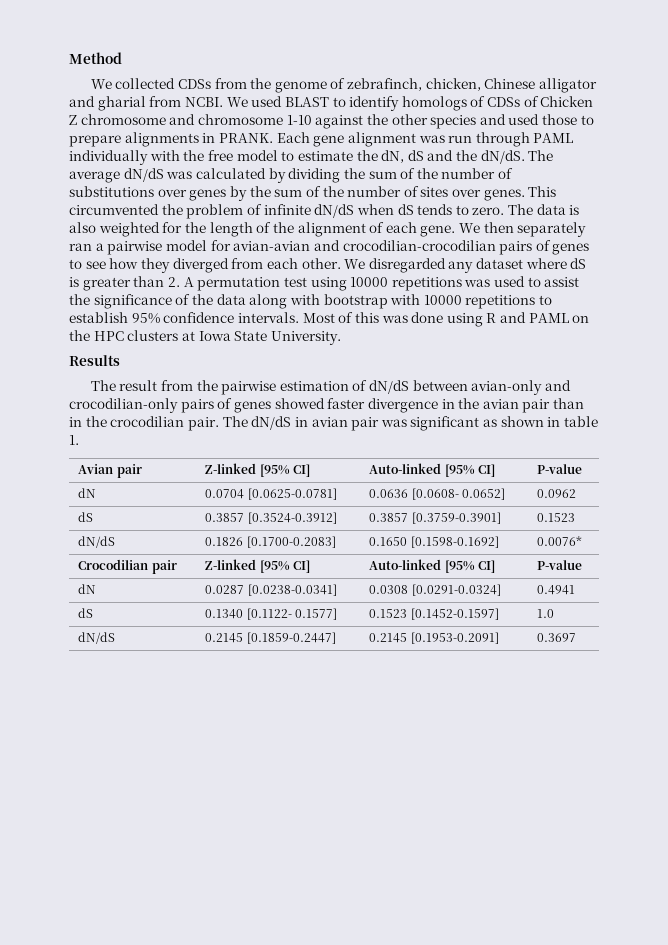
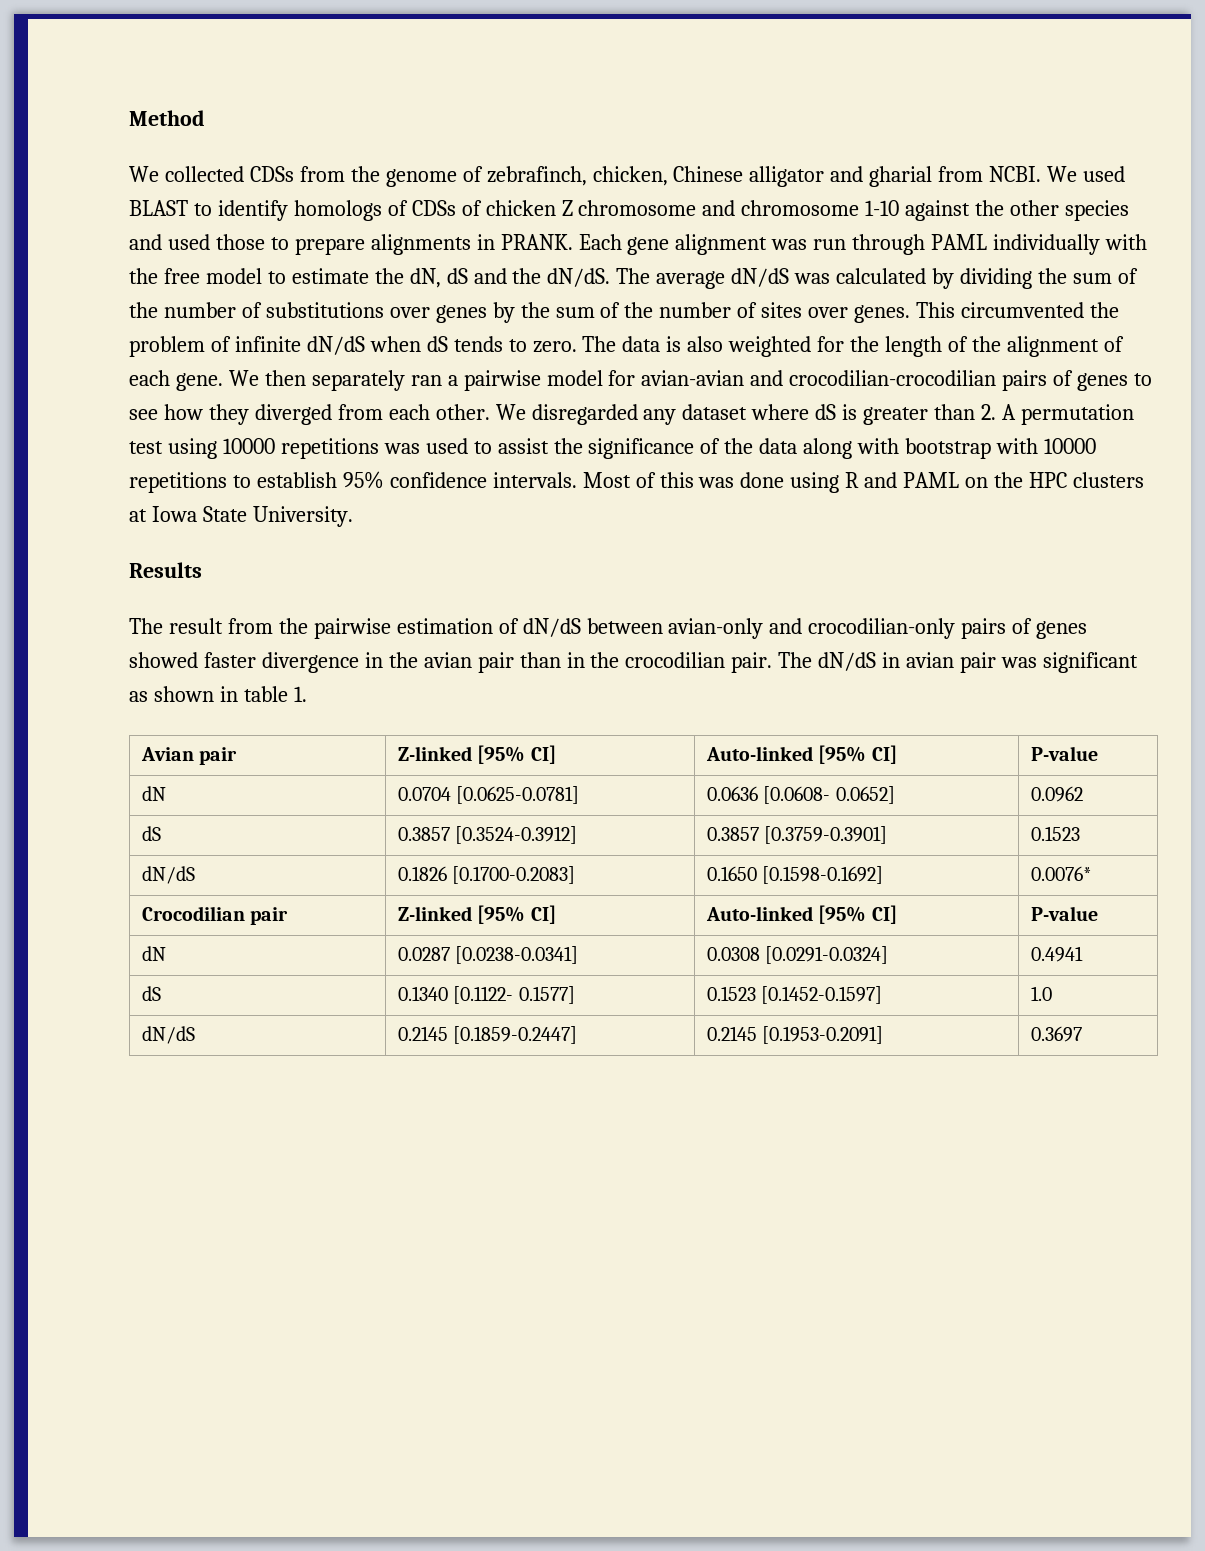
[540,96,594,107] Chicken -> [485,200,556,216] chicken

